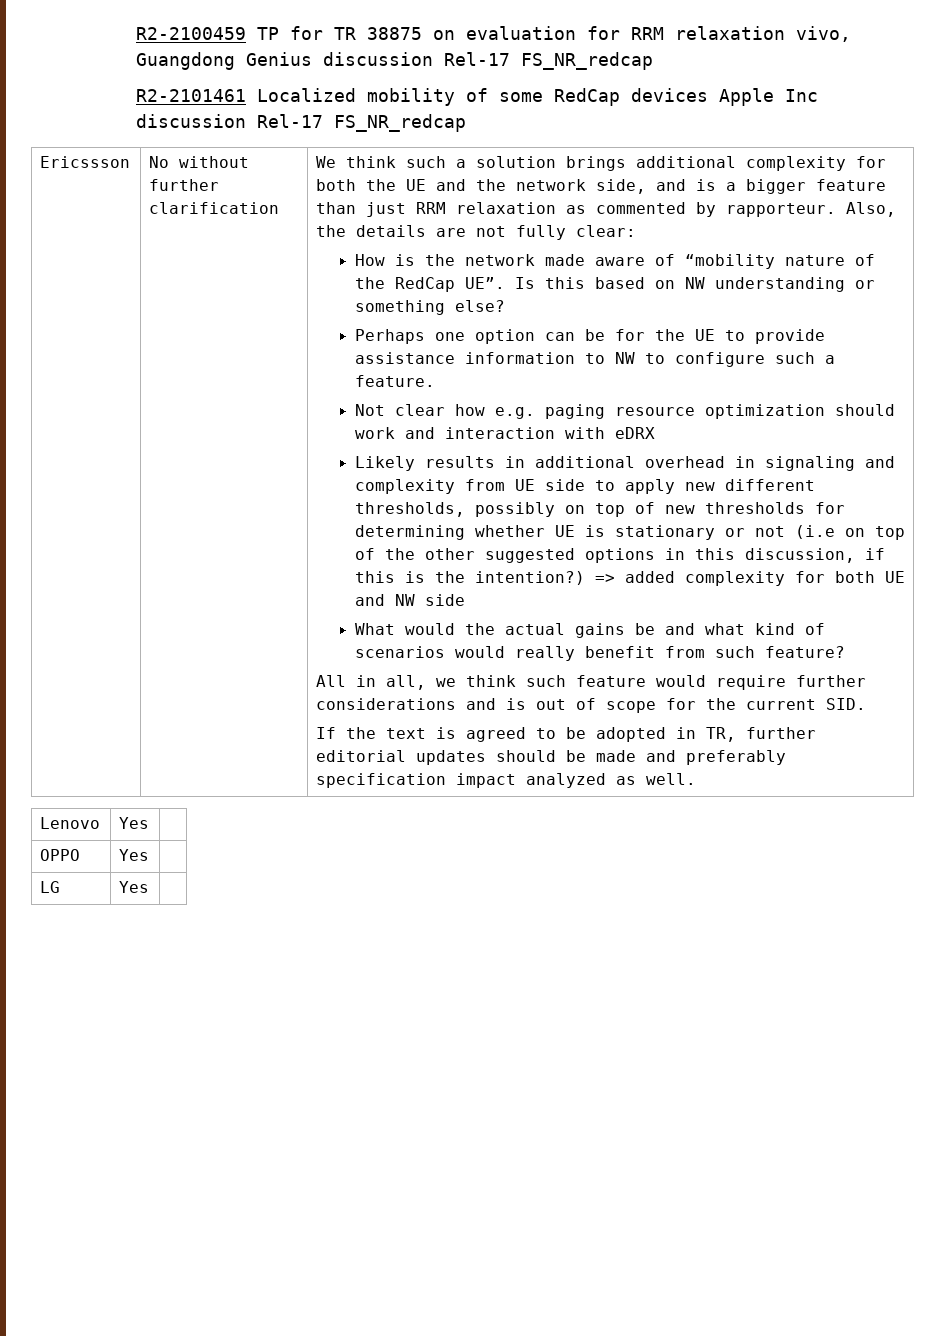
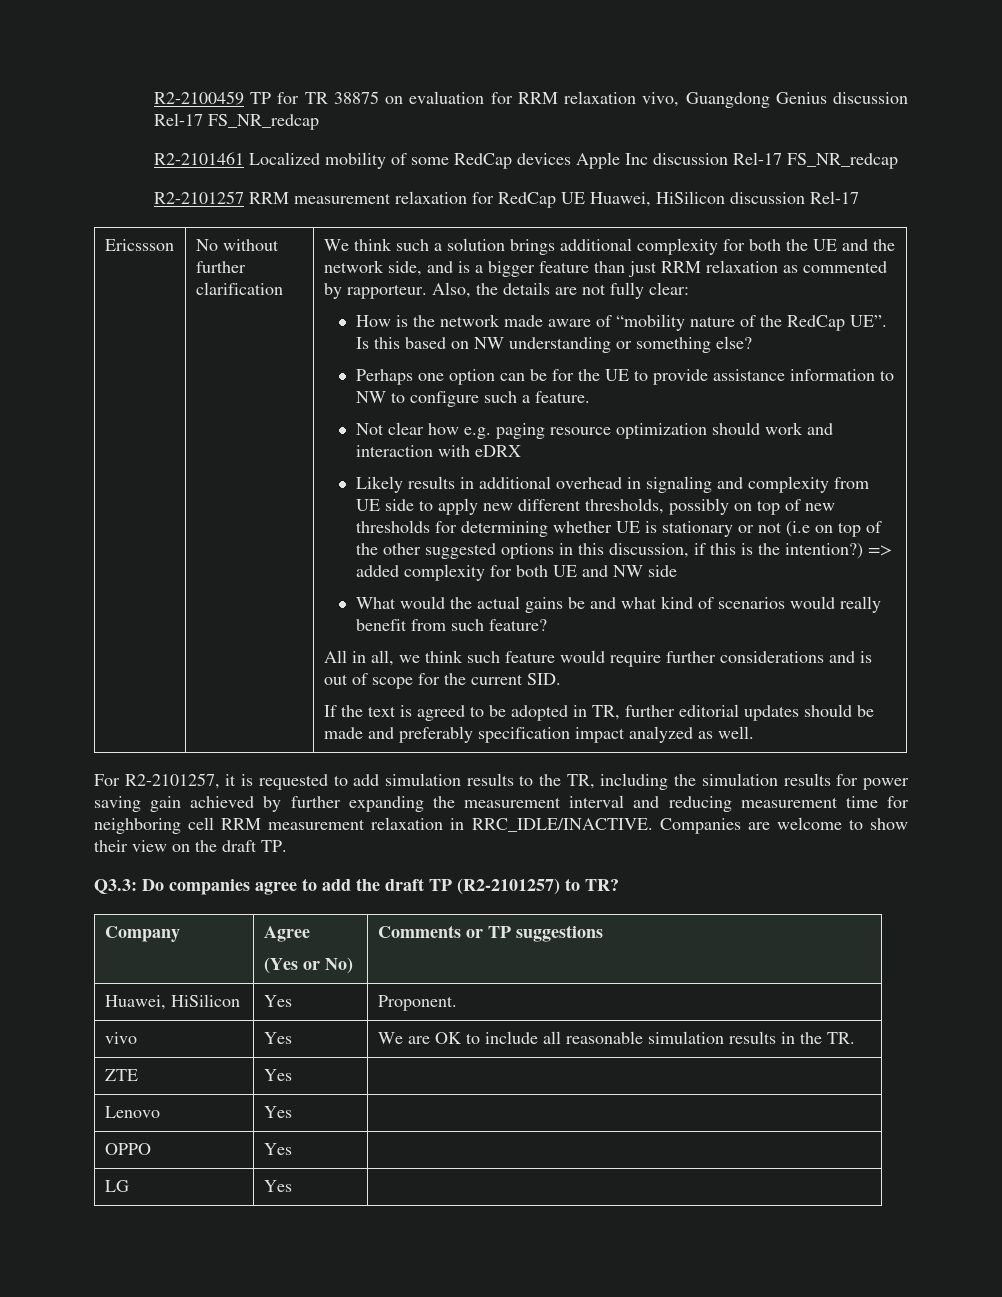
(467, 123) none -> [153,191,859,208] // R2-2101257 RRM measurement relaxation for RedCap UE Huawei, HiSilicon discussion Rel-17
(697, 779) none -> [94,773,910,790] [94,795,910,812] [94,817,909,834] [94,840,287,852] [94,878,619,895] [104,926,180,942] [263,926,310,942] [263,957,353,974] [377,925,603,942] [104,994,240,1010] [263,995,292,1007] [377,995,457,1011] [104,1032,137,1044] [263,1032,292,1044] [377,1031,855,1044] [104,1069,138,1081] [263,1069,292,1081] // For R2-2101257, it is requested to add simulation results to the TR, including the simulation results for power saving gain achieved by further expanding the measurement interval and reducing measurement time for neighboring cell RRM measurement relaxation in RRC_IDLE/INACTIVE. Companies are welcome to show their view on the draft TP. // Q3.3: Do companies agree to add the draft TP (R2-2101257) to TR? // Company | Agree // (Yes or No) | Comments or TP suggestions // Huawei, HiSilicon | Yes | Proponent. // vivo | Yes | We are OK to include all reasonable simulation results in the TR. // ZTE | Yes |

